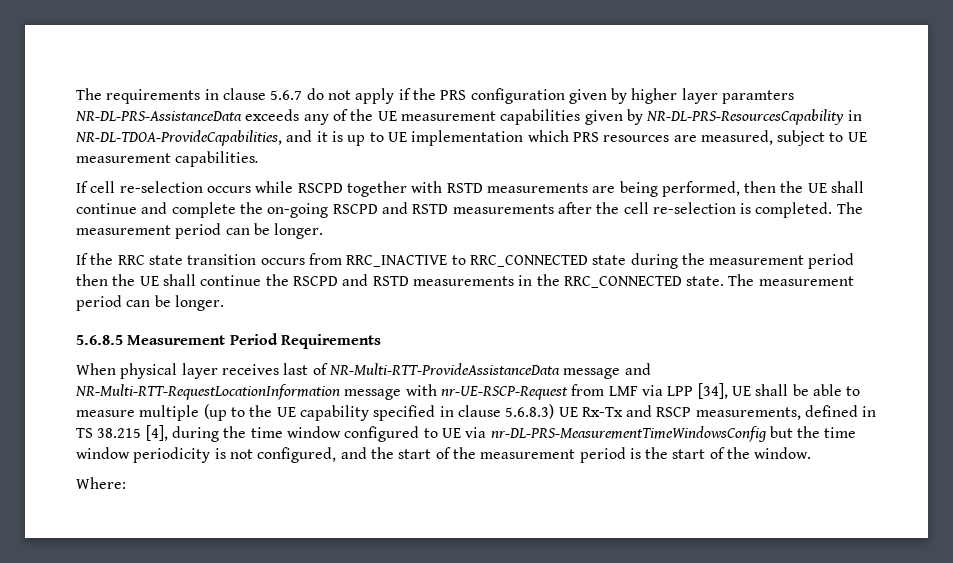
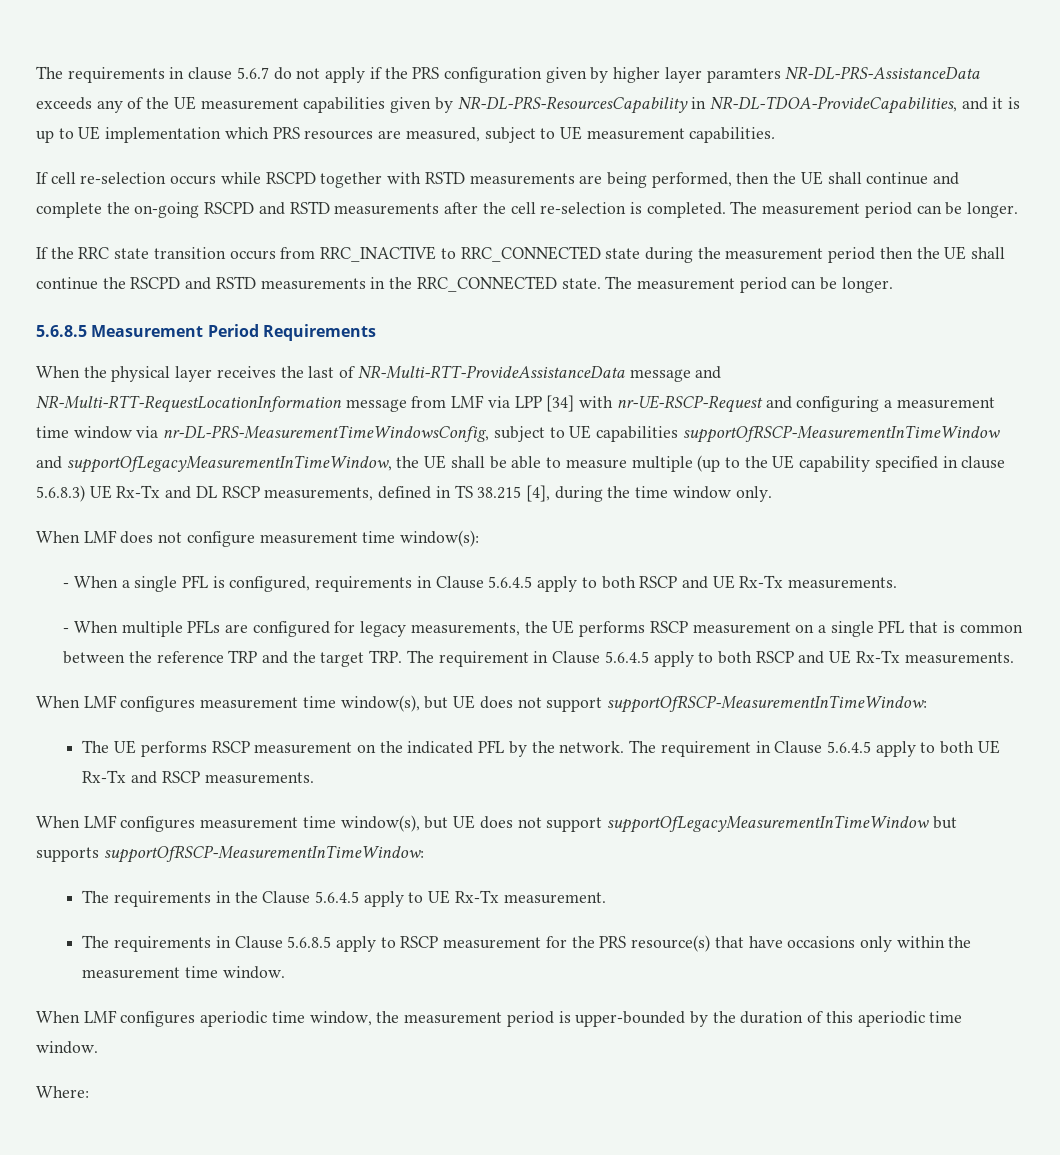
(116, 369) none -> [83,366,107,378] the
(279, 369) none -> [280,366,304,378] the
[405,384,568,400] with nr-UE-RSCP-Request -> (407, 405) none
[697,383,728,399] [34], -> [546,395,995,413] [36,425,1000,443] [36,455,420,473] [34] with nr-UE-RSCP-Request and configuring a measurement time window via nr-DL-PRS-MeasurementTimeWindowsConfig, subject to UE capabilities supportOfRSCP-MeasurementInTimeWindow and supportOfLegacyMeasurementInTimeWindow, the
(653, 411) none -> [195,486,217,498] DL
[344,426,857,442] [76,447,751,463] configured to UE via nr-DL-PRS-MeasurementTimeWindowsConfig but the time window periodicity is not configured, and the start of the measurement period is the start of the -> [735,486,772,502] [36,530,480,547] [63,575,898,592] [63,620,1023,637] [63,650,1014,667] [36,695,927,713] [82,740,1000,757] [82,770,314,784] [36,815,957,833] [36,845,424,863] [82,890,606,907] [82,935,972,952] [82,966,285,979] [36,1010,963,1027] only. // When LMF does not configure measurement time window(s): // - When a single PFL is configured, requirements in Clause 5.6.4.5 apply to both RSCP and UE Rx-Tx measurements. // - When multiple PFLs are configured for legacy measurements, the UE performs RSCP measurement on a single PFL that is common between the reference TRP and the target TRP. The requirement in Clause 5.6.4.5 apply to both RSCP and UE Rx-Tx measurements. // When LMF configures measurement time window(s), but UE does not support supportOfRSCP-MeasurementInTimeWindow: // The UE performs RSCP measurement on the indicated PFL by the network. The requirement in Clause 5.6.4.5 apply to both UE Rx-Tx and RSCP measurements. // When LMF configures measurement time window(s), but UE does not support supportOfLegacyMeasurementInTimeWindow but supports supportOfRSCP-MeasurementInTimeWindow: // The requirements in the Clause 5.6.4.5 apply to UE Rx-Tx measurement. // The requirements in Clause 5.6.8.5 apply to RSCP measurement for the PRS resource(s) that have occasions only within the measurement time window. // When LMF configures aperiodic time window, the measurement period is upper-bounded by the duration of this aperiodic time

